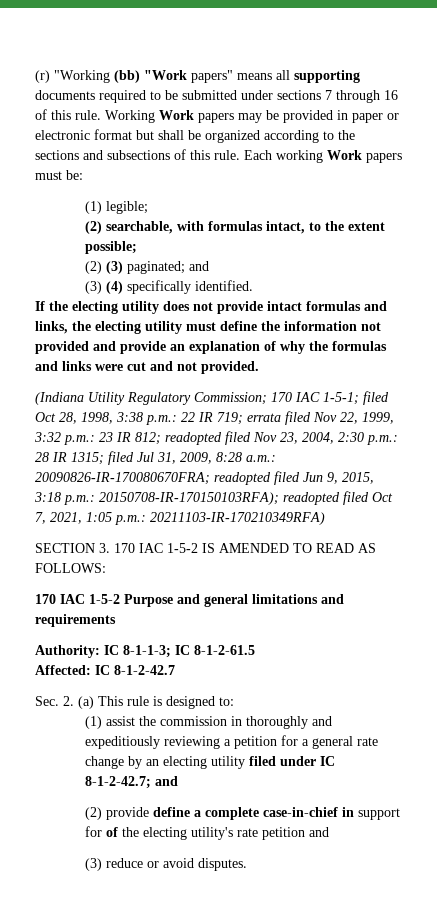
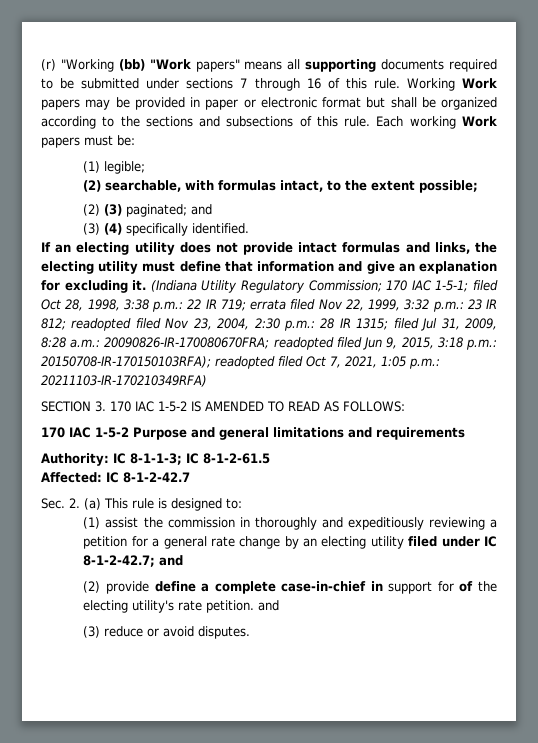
[49,301,68,311] the -> [55,244,72,253] an
[261,321,381,331] [35,341,387,354] [35,361,259,374] the information not provided and provide an explanation of why the formulas and links were cut and not provided. // -> [224,261,498,274] [41,280,147,293] that information and give an explanation for excluding it.
[262,827,306,840] petition -> [206,600,255,613] petition.

